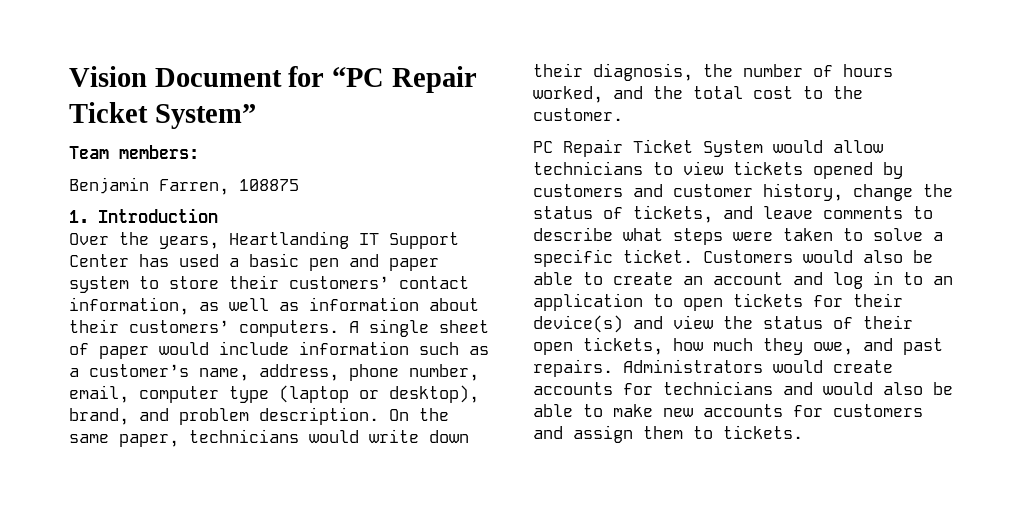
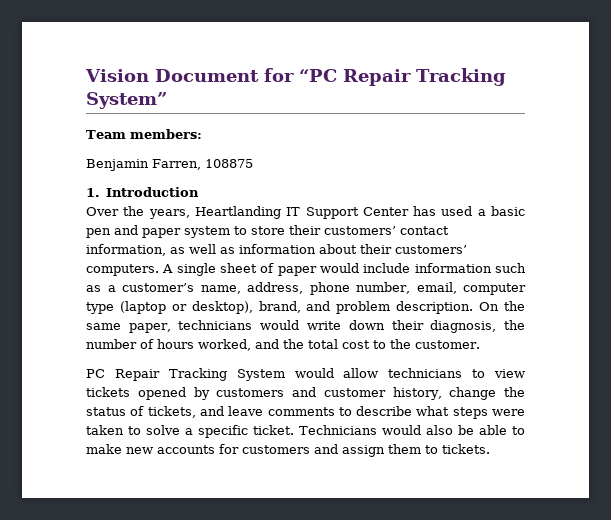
[69,102,148,123] Ticket -> [416,68,506,86] Tracking
[633,139,693,153] Ticket -> [168,368,227,381] Tracking
[703,250,933,263] [533,271,953,289] [533,293,903,311] [533,315,913,333] [533,337,943,355] [533,359,893,377] [533,381,813,395] Customers would also be able to create an account and log in to an application to open tickets for their device(s) and view the status of their open tickets, how much they owe, and past repairs. Administrators would create accounts for technicians and -> [299,425,377,435] Technicians

